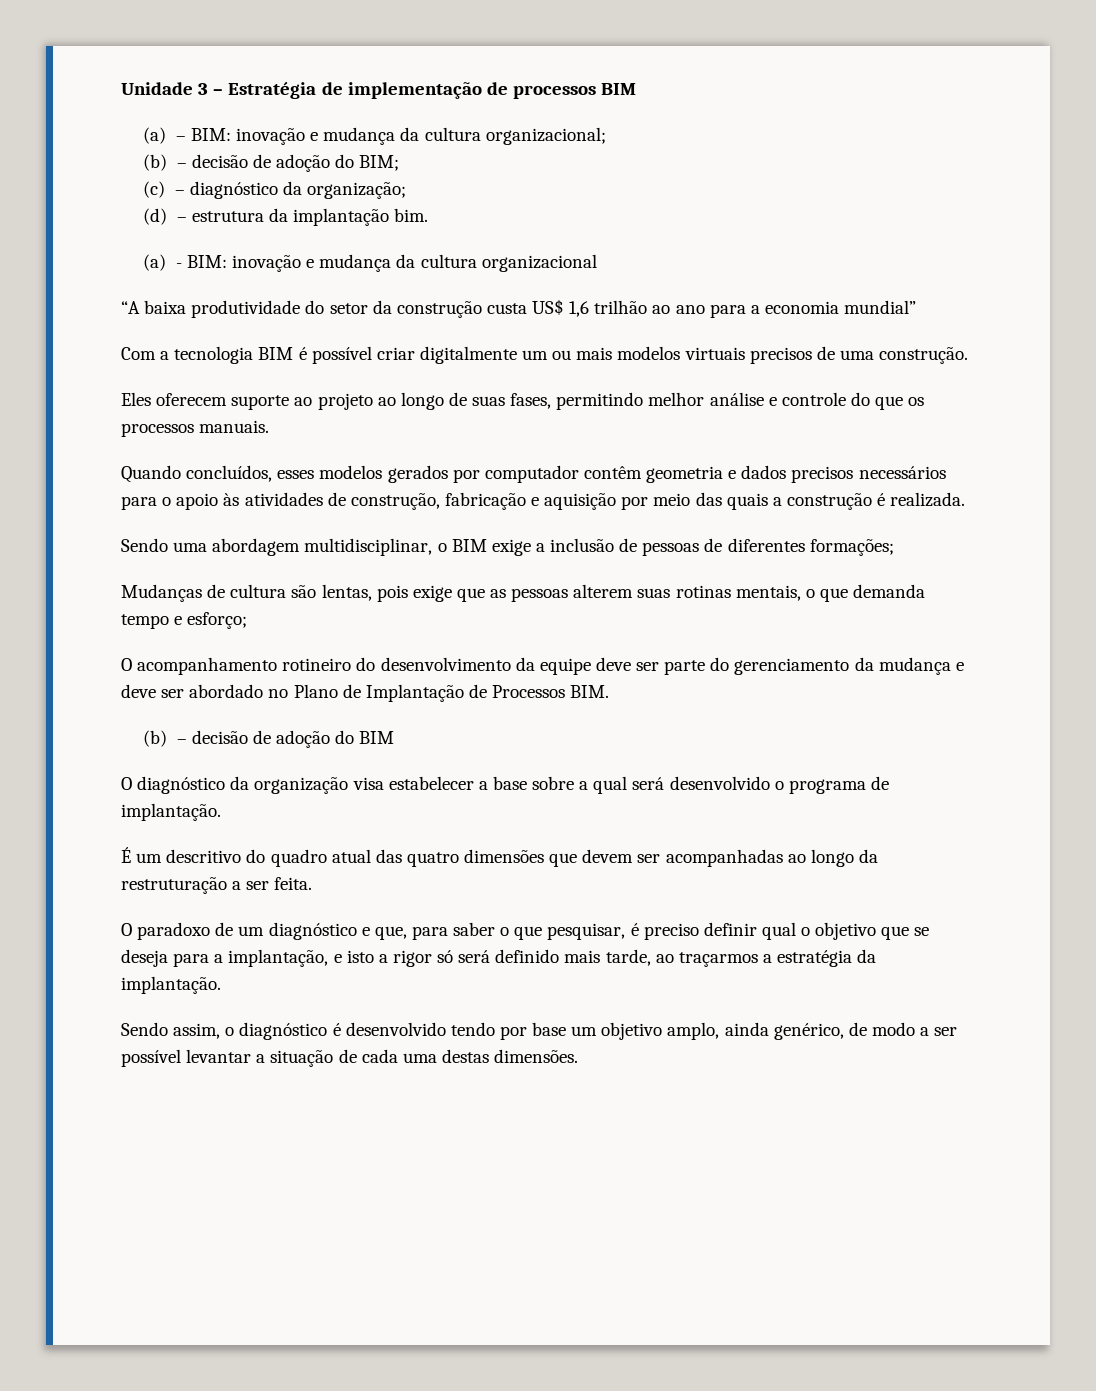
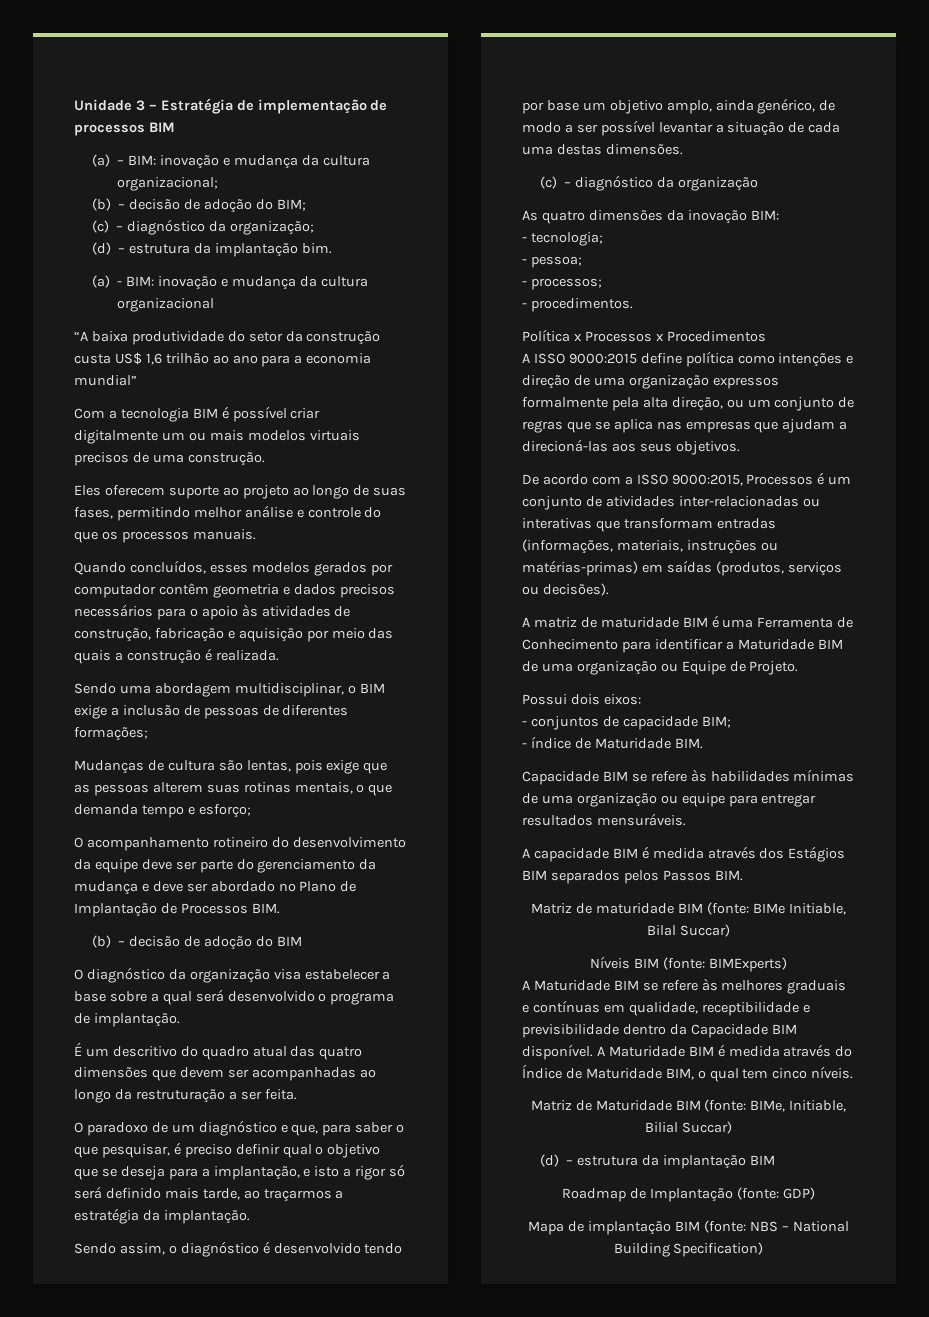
(579, 1056) none -> [539,175,758,191] [522,210,779,224] [522,232,603,246] [522,256,582,268] [522,278,602,290] [522,298,633,312] [522,329,766,342] [522,351,854,367] [522,375,779,389] [522,397,855,411] [522,419,848,433] [522,439,740,455] [522,472,852,486] [522,496,820,510] [522,518,776,532] [522,539,778,554] [522,560,842,576] [522,583,609,596] [522,615,854,628] [522,639,843,653] [522,661,799,675] [522,694,641,705] [522,716,731,730] [522,736,703,749] [522,769,855,785] [522,793,817,807] [522,813,686,826] [522,846,846,862] [522,870,743,884] [531,902,846,915] [647,924,730,937] [590,956,787,972] [522,978,847,994] [522,1000,810,1016] [522,1024,797,1038] [522,1044,853,1060] [522,1064,854,1082] [530,1099,847,1112] [645,1121,732,1134] [539,1154,775,1169] [562,1187,815,1202] [528,1220,849,1235] [613,1242,764,1257] // (c) – diagnóstico da organização // As quatro dimensões da inovação BIM: // - tecnologia; // - pessoa; // - processos; // - procedimentos. // Política x Processos x Procedimentos // A ISSO 9000:2015 define política como intenções e direção de uma organização expressos formalmente pela alta direção, ou um conjunto de regras que se aplica nas empresas que ajudam a direcioná-las aos seus objetivos. // De acordo com a ISSO 9000:2015, Processos é um conjunto de atividades inter-relacionadas ou interativas que transformam entradas (informações, materiais, instruções ou matérias-primas) em saídas (produtos, serviços ou decisões). // A matriz de maturidade BIM é uma Ferramenta de Conhecimento para identificar a Maturidade BIM de uma organização ou Equipe de Projeto. // Possui dois eixos: // - conjuntos de capacidade BIM; // - índice de Maturidade BIM. // Capacidade BIM se refere às habilidades mínimas de uma organização ou equipe para entregar resultados mensuráveis. // A capacidade BIM é medida através dos Estágios BIM separados pelos Passos BIM. // Matriz de maturidade BIM (fonte: BIMe Initiable, Bilal Succar) // Níveis BIM (fonte: BIMExperts) // A Maturidade BIM se refere às melhores graduais e contínuas em qualidade, receptibilidade e previsibilidade dentro da Capacidade BIM disponível. A Maturidade BIM é medida através do Índice de Maturidade BIM, o qual tem cinco níveis. // Matriz de Maturidade BIM (fonte: BIMe, Initiable, Bilial Succar) // (d) – estrutura da implantação BIM // Roadmap de Implantação (fonte: GDP) // Mapa de implantação BIM (fonte: NBS – National Building Specification)

